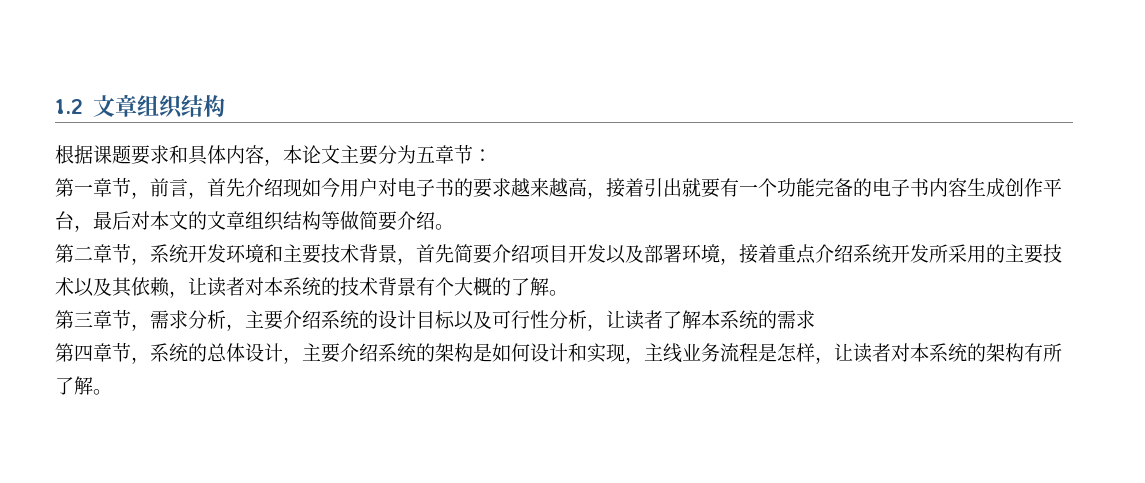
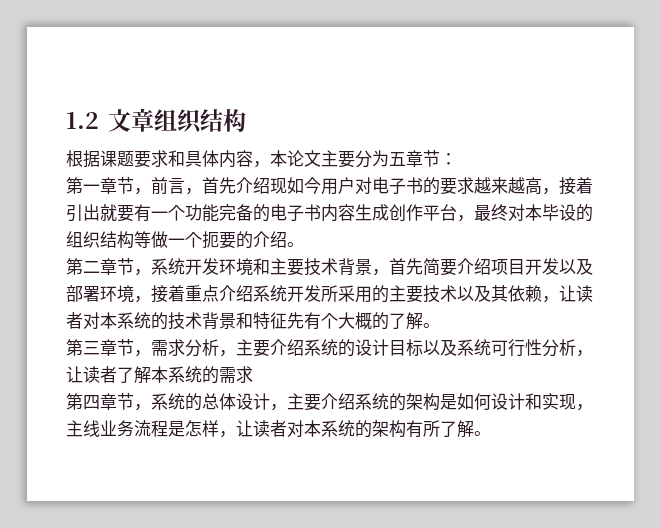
[112,211,245,230] 后对本文的文章 -> [491,204,593,222] 终对本毕设的
[359,211,397,231] 简要 -> [168,231,253,249] 一个扼要的
(416, 286) none -> [236,312,304,329] 和特征先
(492, 320) none -> [457,339,491,356] 系统

